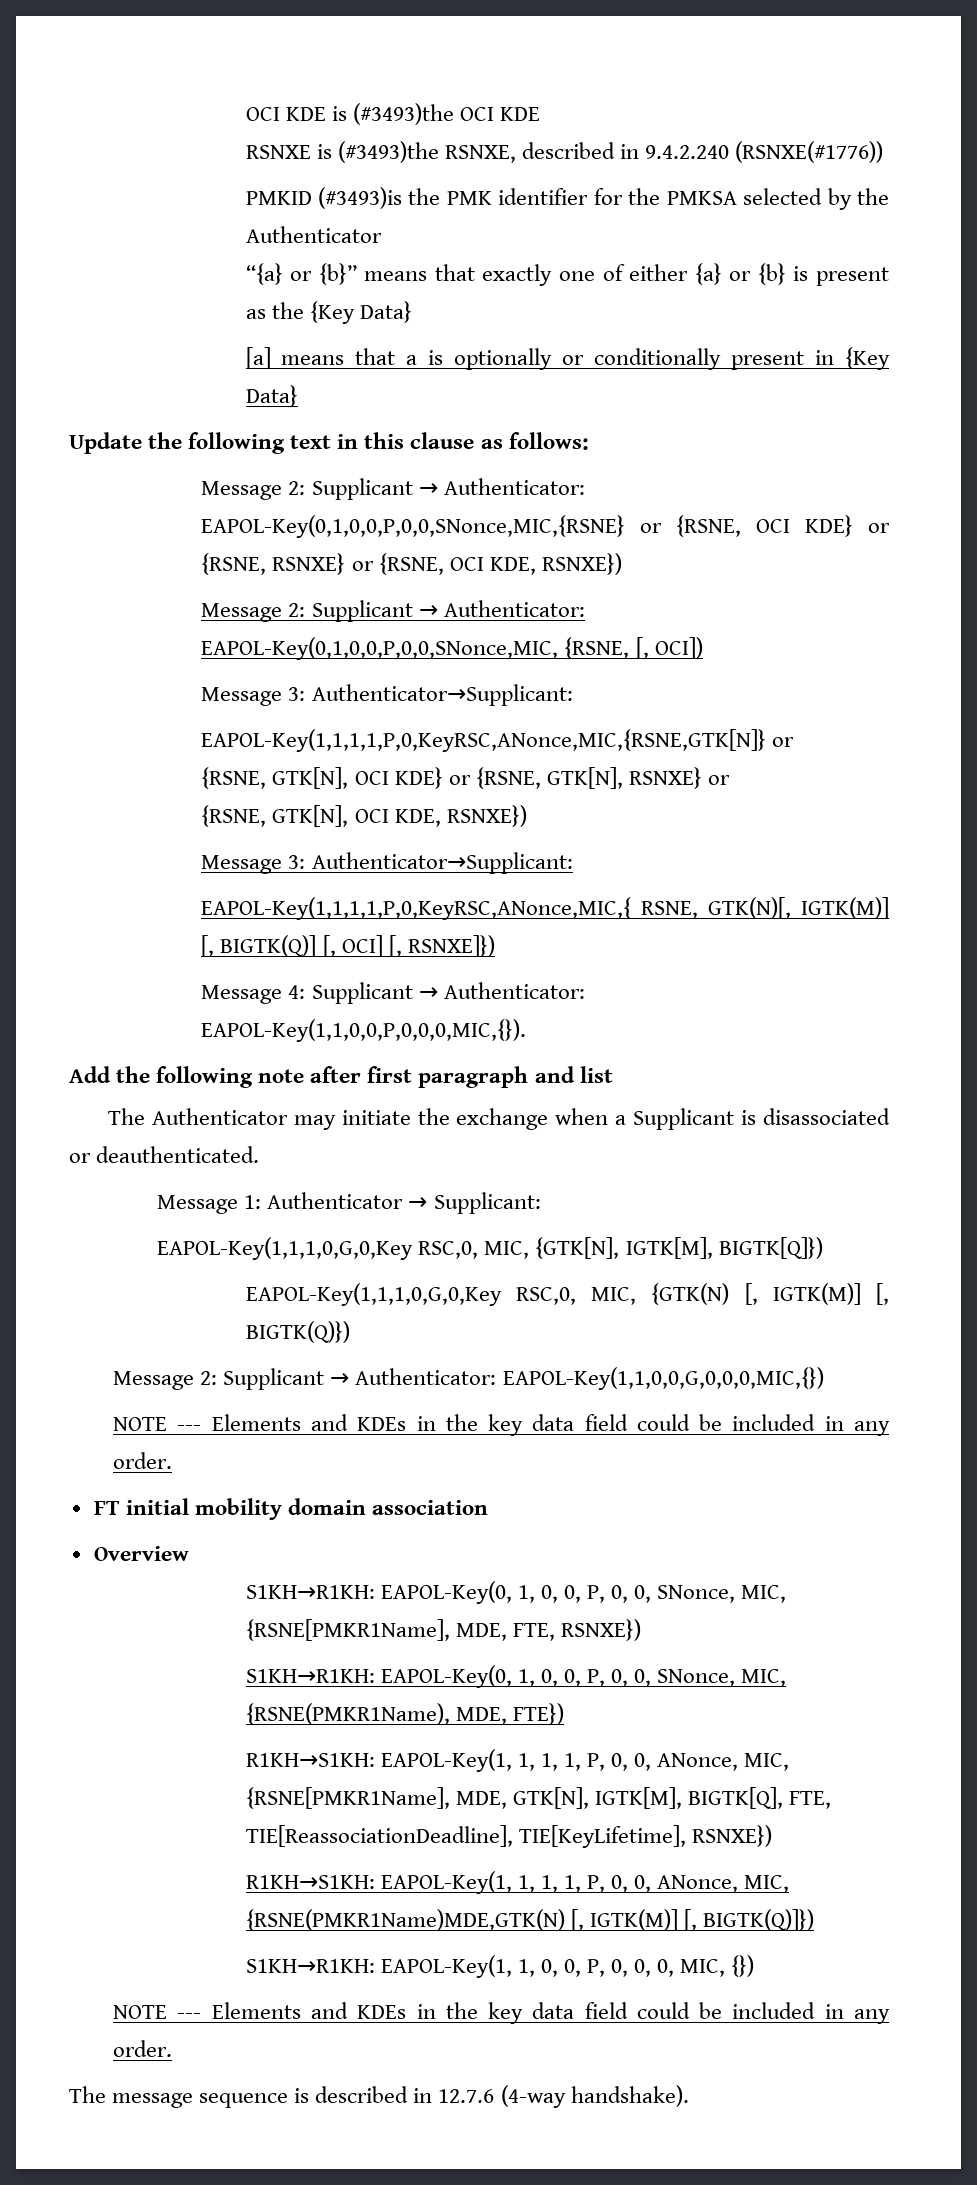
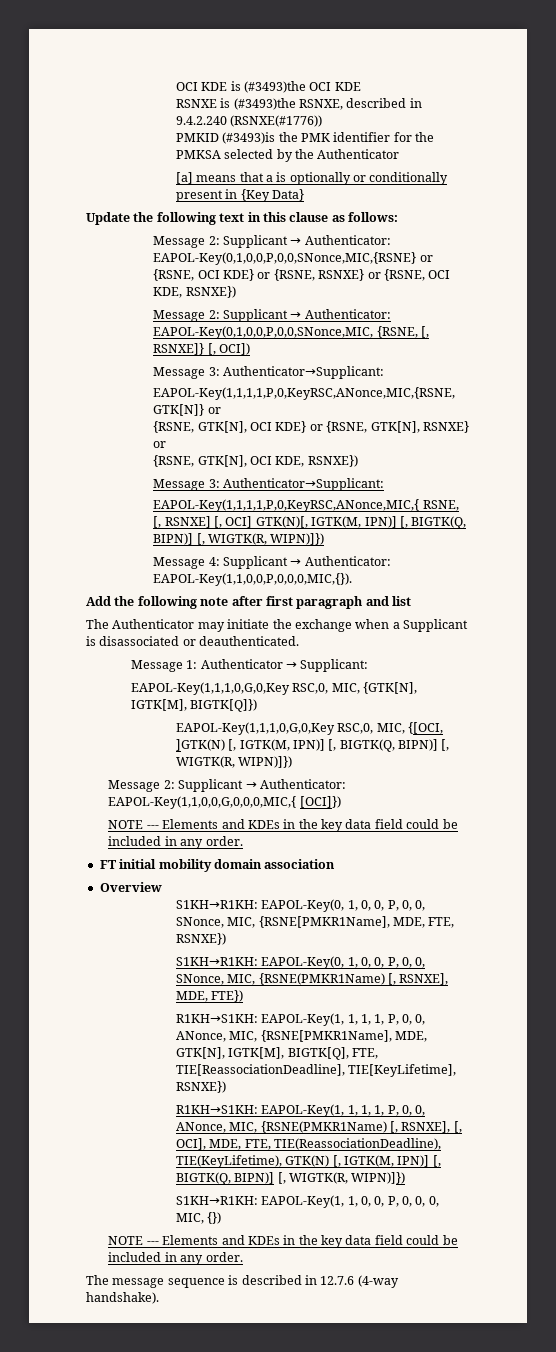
[245,263,889,286] [245,301,412,324] // “{a} or {b}” means that exactly one of either {a} or {b} is present as the {Key Data} -> (400, 154) none
(649, 648) none -> [153,343,216,355] RSNXE]} [,
[708,897,889,919] [201,935,495,957] GTK(N)[, IGTK(M)] [, BIGTK(Q)] [, OCI] [, RSNXE]}) -> [153,516,467,529] [153,533,325,545] [, RSNXE] [, OCI] GTK(N)[, IGTK(M, IPN)] [, BIGTK(Q, BIPN)] [, WIGTK(R, WIPN)]})
[651,1283,889,1305] [245,1321,350,1343] [113,1367,824,1390] {GTK(N) [, IGTK(M)] [, BIGTK(Q)}) // Message 2: Supplicant → Authenticator: EAPOL-Key(1,1,0,0,G,0,0,0,MIC,{}) -> [407,722,443,734] [175,739,450,752] [175,756,293,768] [108,779,346,792] [108,796,341,809] {[OCI, ]GTK(N) [, IGTK(M, IPN)] [, BIGTK(Q, BIPN)] [, WIGTK(R, WIPN)]}) // Message 2: Supplicant → Authenticator: EAPOL-Key(1,1,0,0,G,0,0,0,MIC,{ [OCI]})
[245,1703,450,1725] {RSNE(PMKR1Name), -> [258,973,449,985] {RSNE(PMKR1Name) [, RSNXE],
[245,1909,814,1931] {RSNE(PMKR1Name)MDE,GTK(N) [, IGTK(M)] [, BIGTK(Q)]}) -> [260,1121,462,1133] [175,1138,441,1150] [175,1155,441,1168] [175,1172,406,1185] {RSNE(PMKR1Name) [, RSNXE], [, OCI], MDE, FTE, TIE(ReassociationDeadline), TIE(KeyLifetime), GTK(N) [, IGTK(M, IPN)] [, BIGTK(Q, BIPN)] [, WIGTK(R, WIPN)]})

